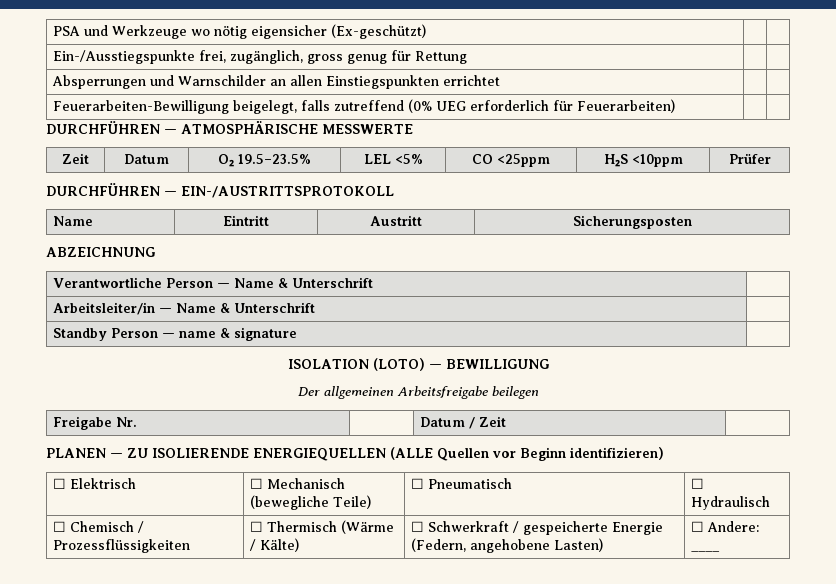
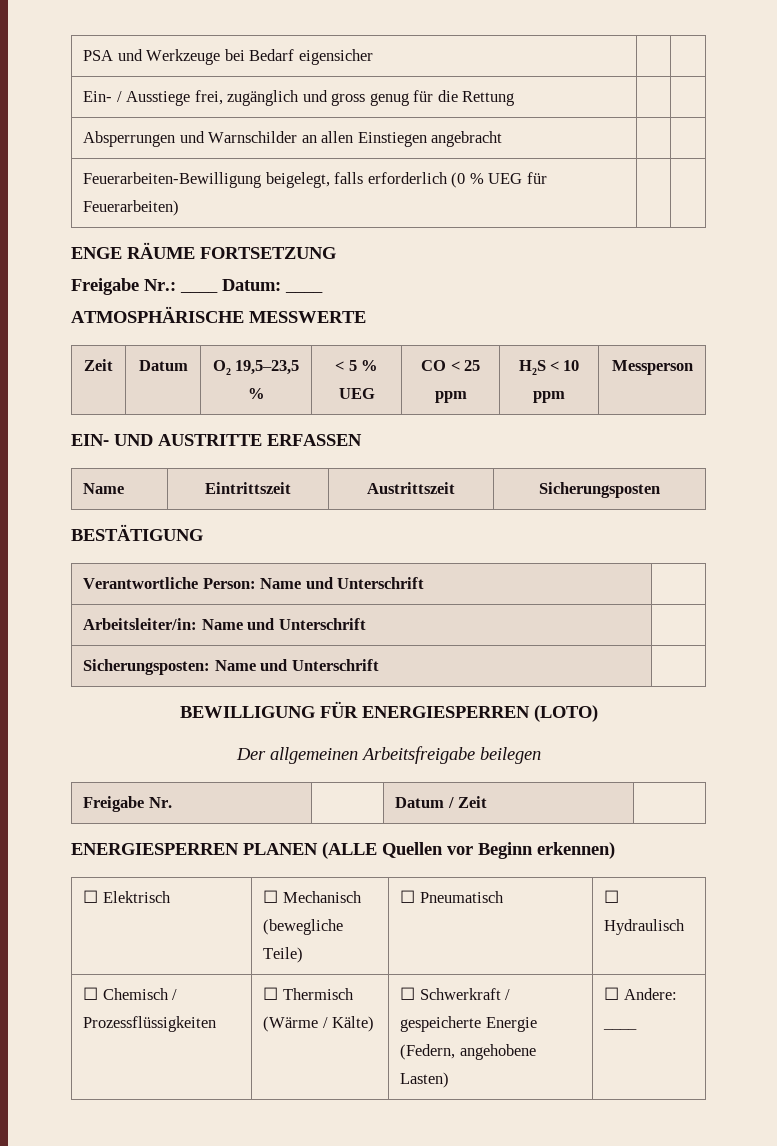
[190,26,247,39] wo nötig -> [224,49,295,61] bei Bedarf
[330,24,426,39] [52,50,303,64] (Ex-geschützt) | | // Ein-/Ausstiegspunkte frei, zugänglich, -> [83,90,328,106] | | // Ein- / Ausstiege frei, zugänglich und
(411, 55) none -> [437,90,458,102] die
[325,75,500,89] Einstiegspunkten errichtet -> [357,131,503,147] Einstiegen angebracht
[333,99,675,113] [46,121,177,134] zutreffend (0% UEG erforderlich für Feuerarbeiten) | | // DURCHFÜHREN — -> [367,172,547,188] [83,200,180,216] [71,242,336,259] [71,278,176,295] [180,291,218,293] [222,279,281,291] [285,291,323,293] erforderlich (0 % UEG für Feuerarbeiten) | | // ENGE RÄUME FORTSETZUNG // Freigabe Nr.: ____ Datum: ____ //
[238,154,311,164] [363,154,423,164] [472,154,550,167] [603,154,683,167] [728,154,771,164] [46,183,394,198] 19.5–23.5% | LEL <5% | CO <25ppm | H₂S <10ppm | Prüfer // DURCHFÜHREN — EIN-/AUSTRITTSPROTOKOLL -> [235,360,300,375] [247,388,265,399] [335,360,378,371] [338,388,375,399] [421,360,480,371] [434,391,467,403] [518,360,580,375] [533,391,565,403] [611,360,693,375] [71,434,362,446] 19,5–23,5 % | < 5 % UEG | CO < 25 ppm | H₂S < 10 ppm | Messperson // EIN- UND AUSTRITTE ERFASSEN
[223,215,269,226] [370,215,422,226] Eintritt | Austritt -> [205,482,291,494] [367,482,455,494] Eintrittszeit | Austrittszeit
[46,247,156,257] ABZEICHNUNG -> [71,524,203,541] BESTÄTIGUNG
[165,277,373,288] [52,302,315,315] [52,327,297,341] [287,359,369,369] Person — Name & Unterschrift | // Arbeitsleiter/in — Name & Unterschrift | // Standby Person — name & signature | // ISOLATION -> [202,577,425,589] [83,618,366,630] [83,659,379,675] [179,701,530,718] Person: Name und Unterschrift | // Arbeitsleiter/in: Name und Unterschrift | // Sicherungsposten: Name und Unterschrift | // BEWILLIGUNG FÜR ENERGIESPERREN
[428,359,550,369] — BEWILLIGUNG -> (598, 713) none
[46,448,386,461] PLANEN — ZU ISOLIERENDE ENERGIEQUELLEN -> [71,843,318,855] ENERGIESPERREN PLANEN
[570,447,664,460] identifizieren) -> [537,842,615,859] erkennen)

